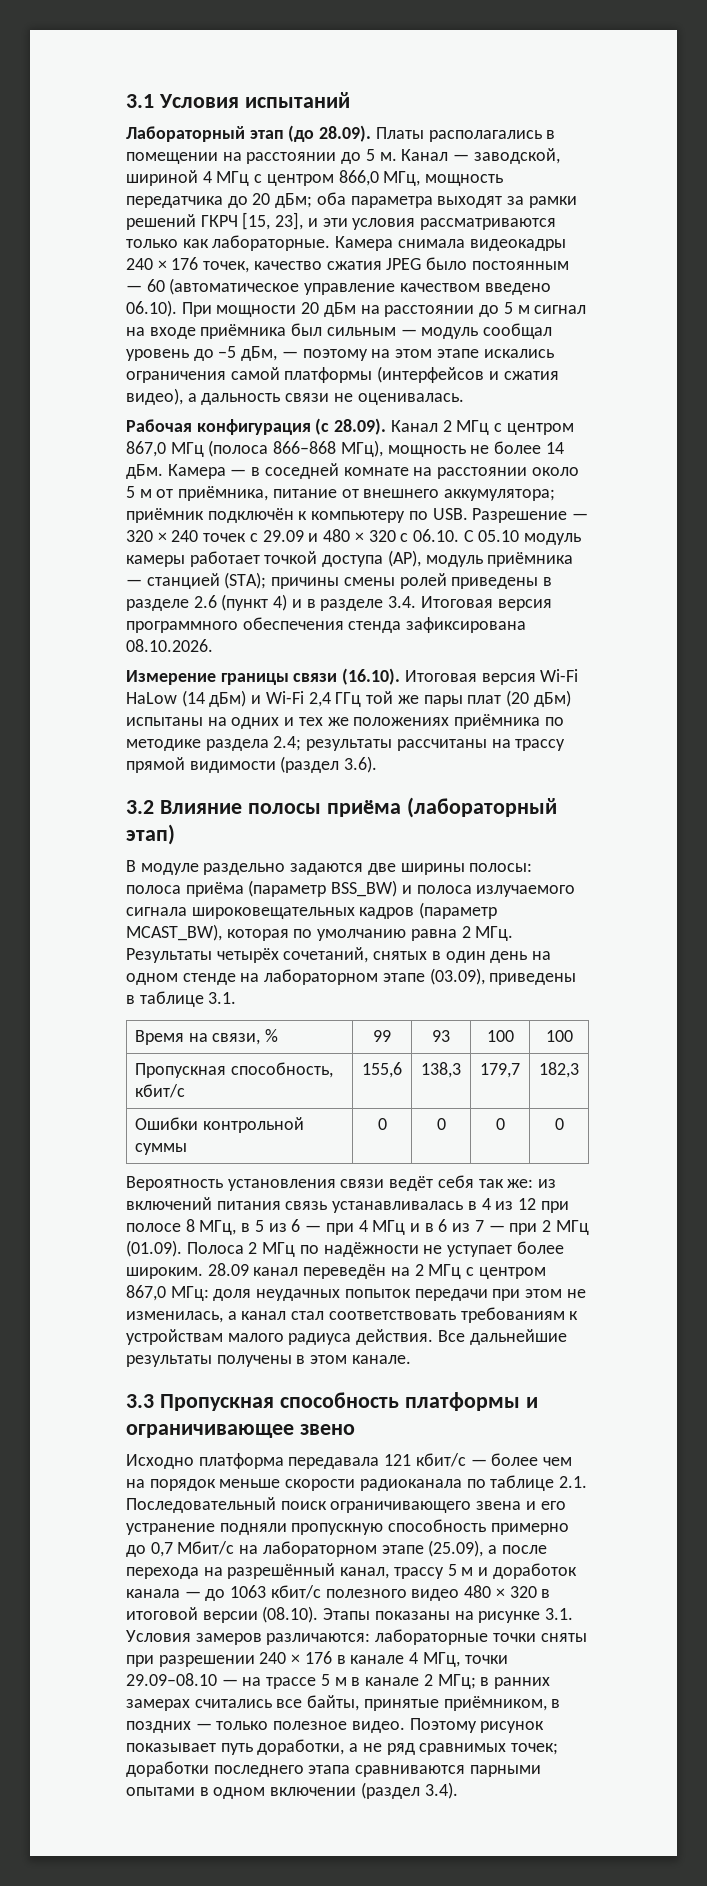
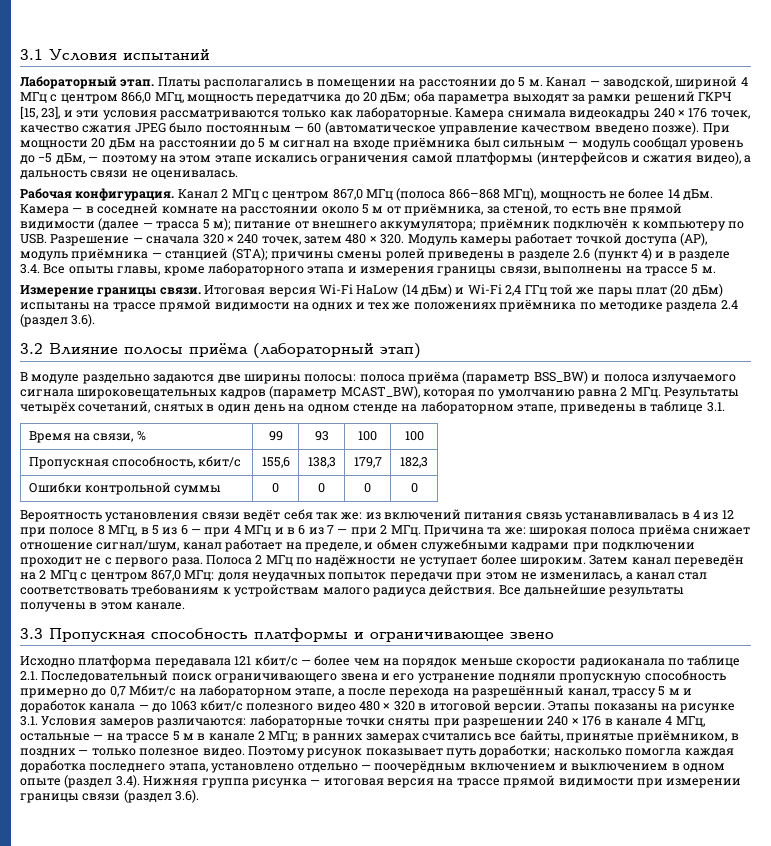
[249,125,372,142] этап (до 28.09). -> [120,79,155,87] этап.
[126,300,177,317] 06.10). -> [652,122,700,135] позже).
[196,418,387,435] конфигурация (с 28.09). -> [75,188,175,201] конфигурация.
(269, 493) none -> [486,203,683,216] [20,218,231,231] за стеной, то есть вне прямой видимости (далее — трасса 5 м);
(589, 516) none -> [146,236,200,244] сначала
[203,529,582,545] точек с 29.09 и 480 × 320 с 06.10. С 05.10 модуль -> [261,234,457,246] точек, затем 480 × 320. Модуль
[420,596,552,611] [126,617,527,633] [126,639,213,652] Итоговая версия программного обеспечения стенда зафиксирована 08.10.2026. -> [43,263,716,276] Все опыты главы, кроме лабораторного этапа и измерения границы связи, выполнены на трассе 5 м.
[293,668,401,685] связи (16.10). -> [159,287,201,295] связи.
(227, 721) none -> [112,299,309,312] трассе прямой видимости на
[273,736,566,751] [126,757,276,773] 2.4; результаты рассчитаны на трассу прямой видимости -> [720,300,738,309] 2.4
[382,968,485,985] этапе (03.09), -> [517,404,557,413] этапе,
[555,1220,589,1235] [126,1240,182,1257] МГц (01.09). -> [390,524,751,537] [20,539,696,552] [20,557,203,567] МГц. Причина та же: широкая полоса приёма снижает отношение сигнал/шум, канал работает на пределе, и обмен служебными кадрами при подключении проходит не с первого раза.
[207,1263,249,1276] 28.09 -> [589,555,629,565] Затем
[381,1540,484,1557] этапе (25.09), -> [295,688,335,697] этапе,
[202,1606,319,1623] версии (08.10). -> [493,703,545,713] версии.
[464,1655,508,1664] [126,1673,217,1686] точки 29.09–08.10 -> [20,733,90,741] остальные
[257,1739,559,1755] [126,1761,541,1777] [126,1787,195,1796] доработки, а не ряд сравнимых точек; доработки последнего этапа сравниваются парными опытами -> [479,745,734,758] [20,760,669,773] доработки; насколько помогла каждая доработка последнего этапа, установлено отдельно — поочерёдным включением и выключением
[270,1787,357,1796] включении -> [20,778,61,786] опыте
(458, 1790) none -> [143,775,742,788] [20,790,200,803] Нижняя группа рисунка — итоговая версия на трассе прямой видимости при измерении границы связи (раздел 3.6).

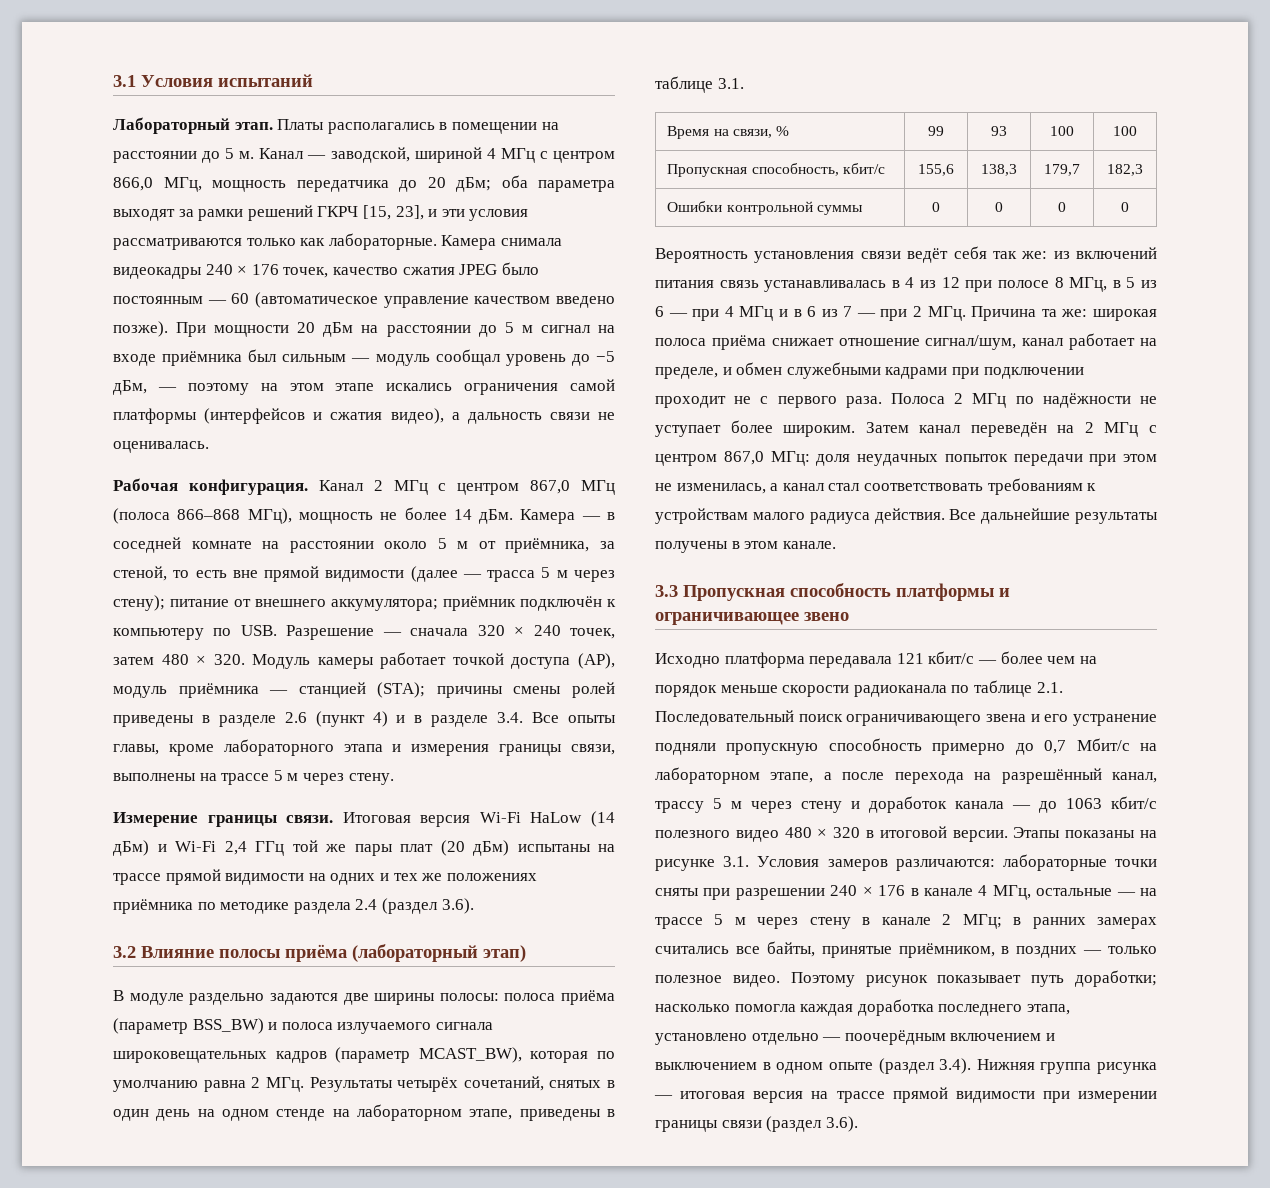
[212,218,231,231] м); -> [556,570,615,582] [113,595,165,611] м через стену);
[701,266,716,273] м. -> [287,773,394,785] м через стену.
(680, 691) none -> [751,801,842,813] через стену
(194, 736) none -> [757,917,851,929] через стену

